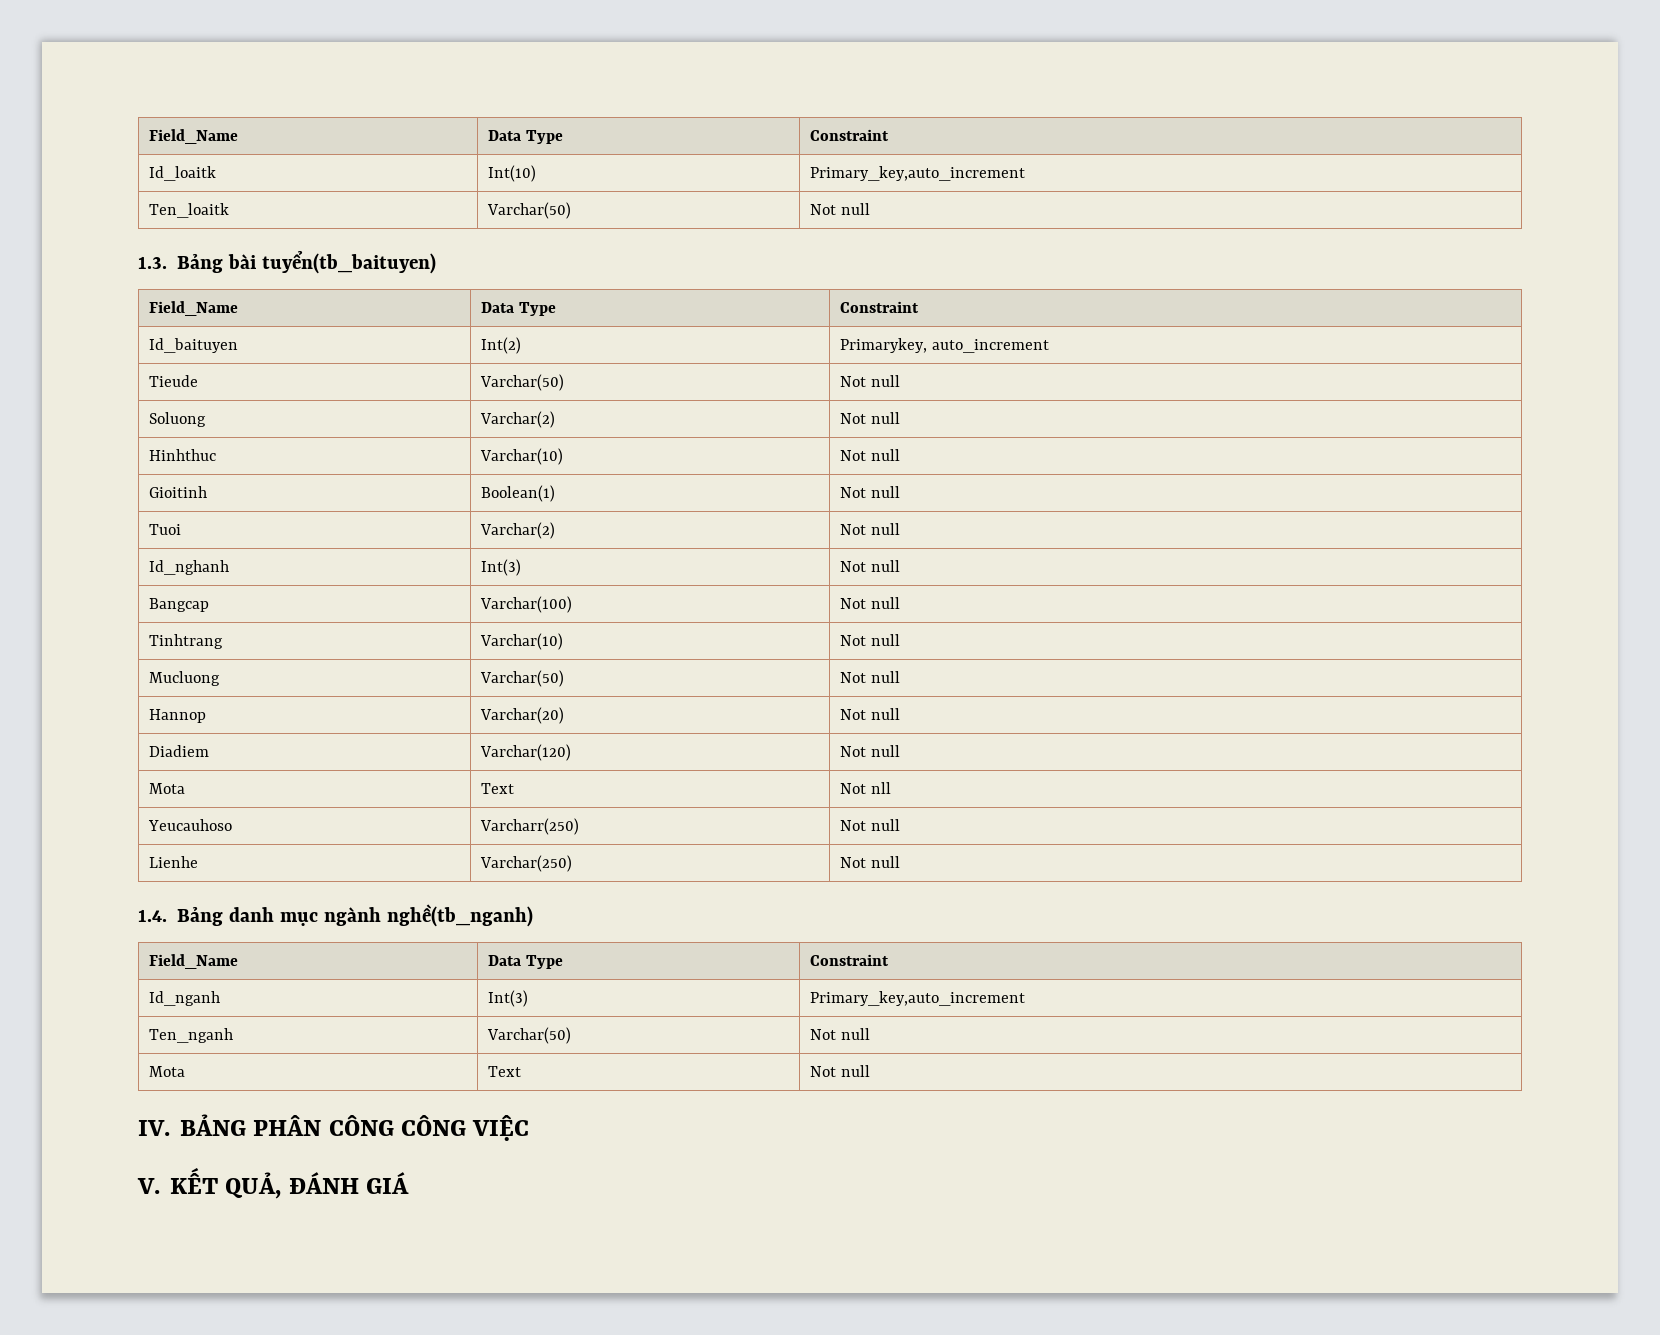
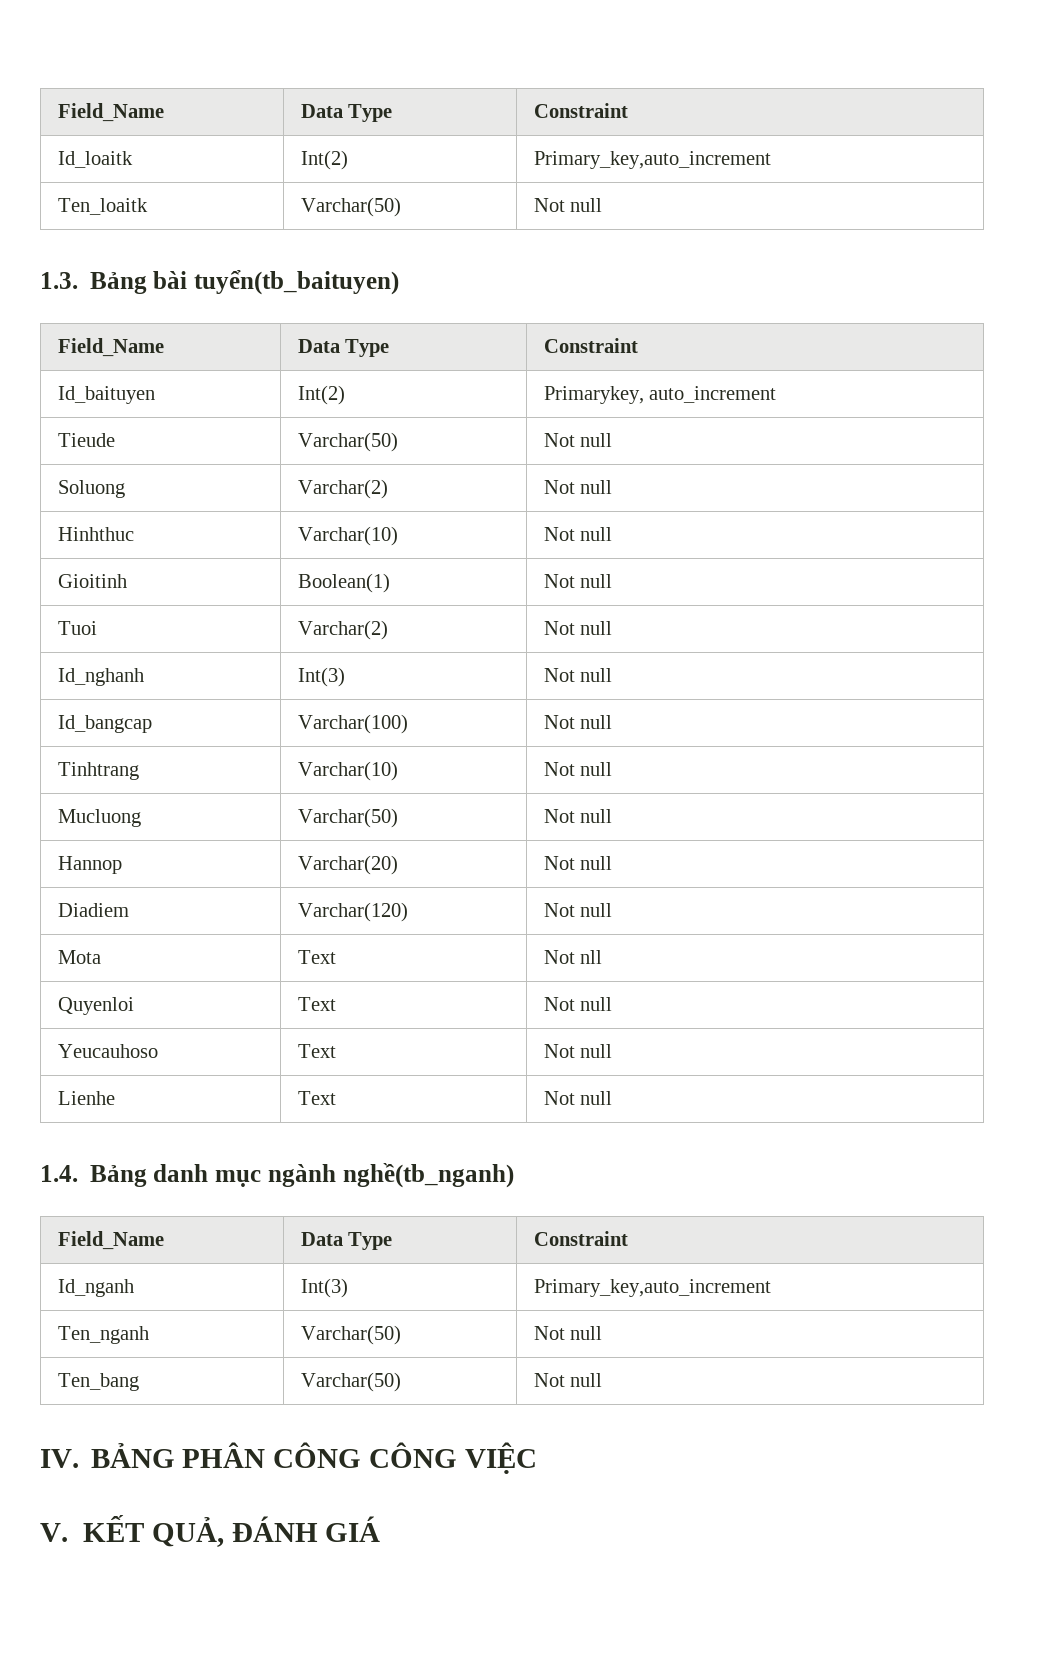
[488,165,537,182] Int(10) -> [300,150,348,170] Int(2)
[149,598,210,612] Bangcap -> [57,715,152,733] Id_bangcap
(891, 788) none -> [57,997,134,1015] [297,997,336,1011] [543,997,613,1011] // Quyenloi | Text | Not null
[480,818,580,835] Varcharr(250) -> [297,1044,336,1058] Text
[480,855,573,872] Varchar(250) -> [297,1091,336,1105] Text
[149,1066,186,1077] [488,1066,522,1077] Mota | Text -> [57,1373,139,1391] [300,1372,401,1392] Ten_bang | Varchar(50)

